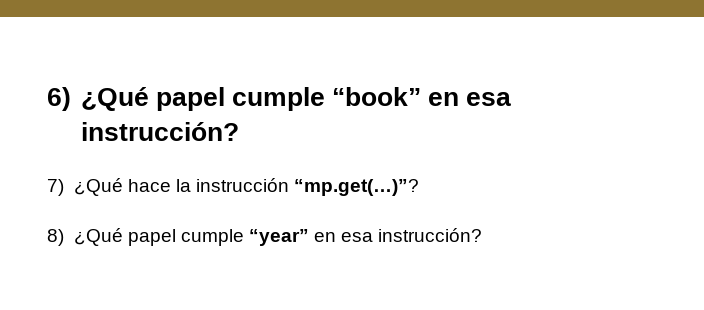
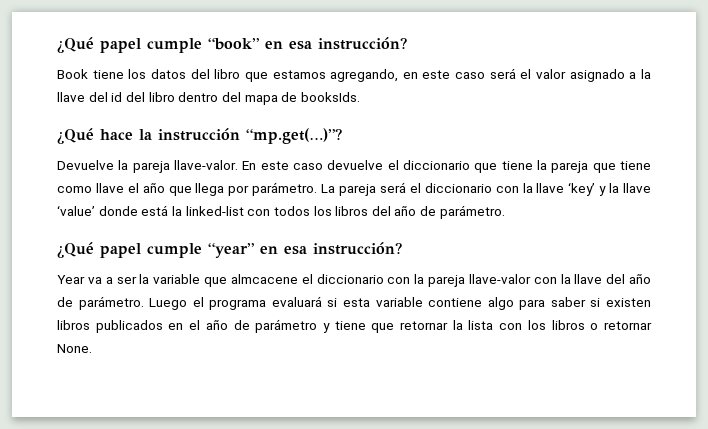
[47,87,71,111] 6) -> (57, 45) none
[47,179,64,196] 7) -> [57,68,651,82] [57,92,360,105] Book tiene los datos del libro que estamos agregando, en este caso será el valor asignado a la llave del id del libro dentro del mapa de booksIds. //
[47,229,64,246] 8) -> [57,160,651,173] [57,182,652,196] [57,205,505,219] Devuelve la pareja llave-valor. En este caso devuelve el diccionario que tiene la pareja que tiene como llave el año que llega por parámetro. La pareja será el diccionario con la llave ‘key’ y la llave ‘value’ donde está la linked-list con todos los libros del año de parámetro. //
(483, 235) none -> [57,274,651,287] [57,296,651,310] [57,319,652,333] [57,344,92,353] // Year va a ser la variable que almcacene el diccionario con la pareja llave-valor con la llave del año de parámetro. Luego el programa evaluará si esta variable contiene algo para saber si existen libros publicados en el año de parámetro y tiene que retornar la lista con los libros o retornar None.

